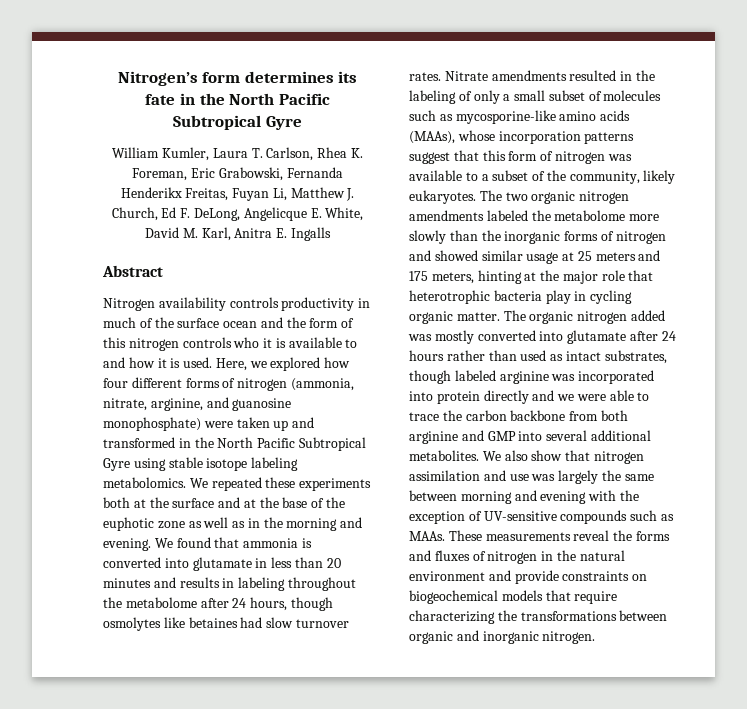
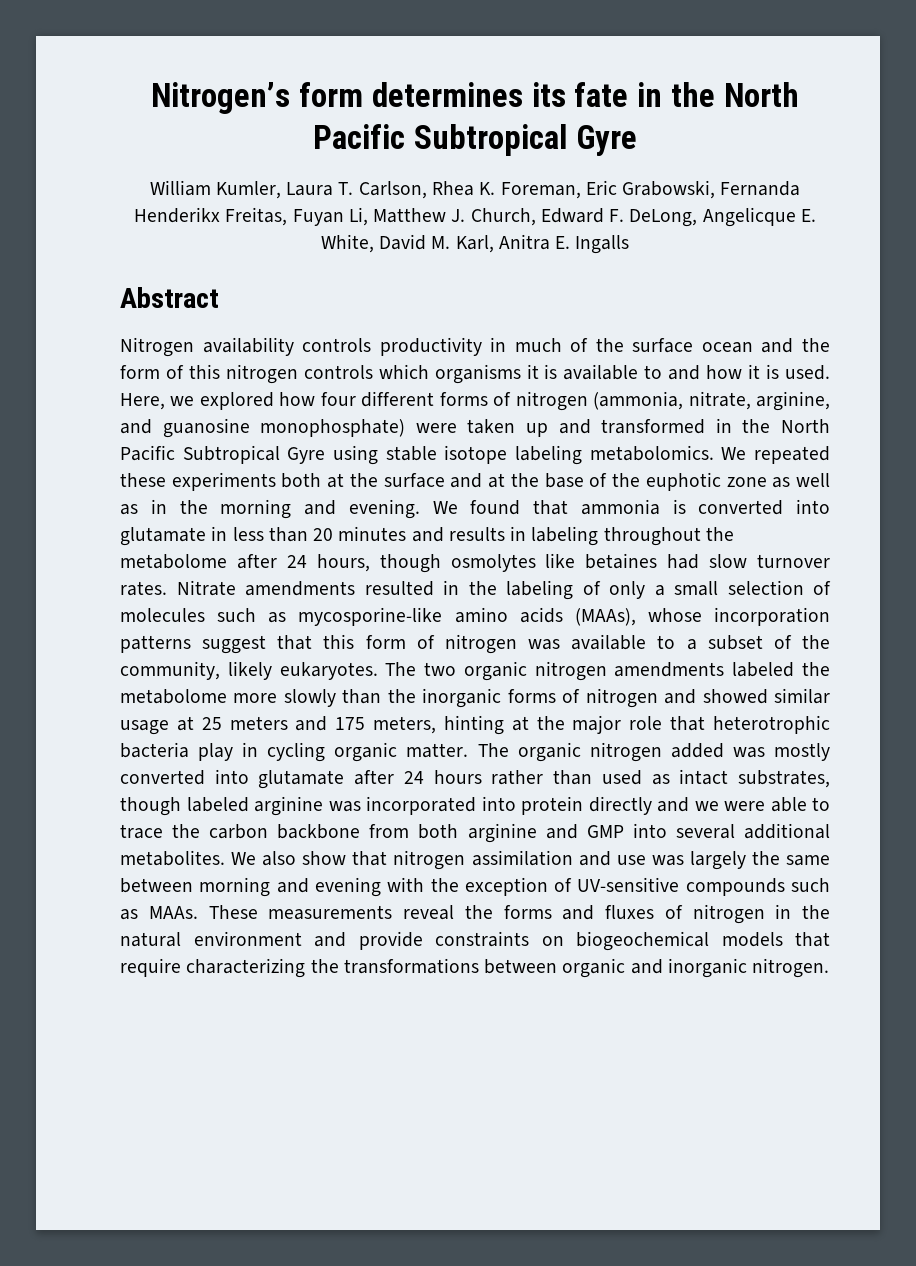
[161,207,177,218] Ed -> [540,208,604,223] Edward
[233,337,260,348] who -> [378,364,521,384] which organisms
[548,90,585,101] subset -> [727,580,804,595] selection

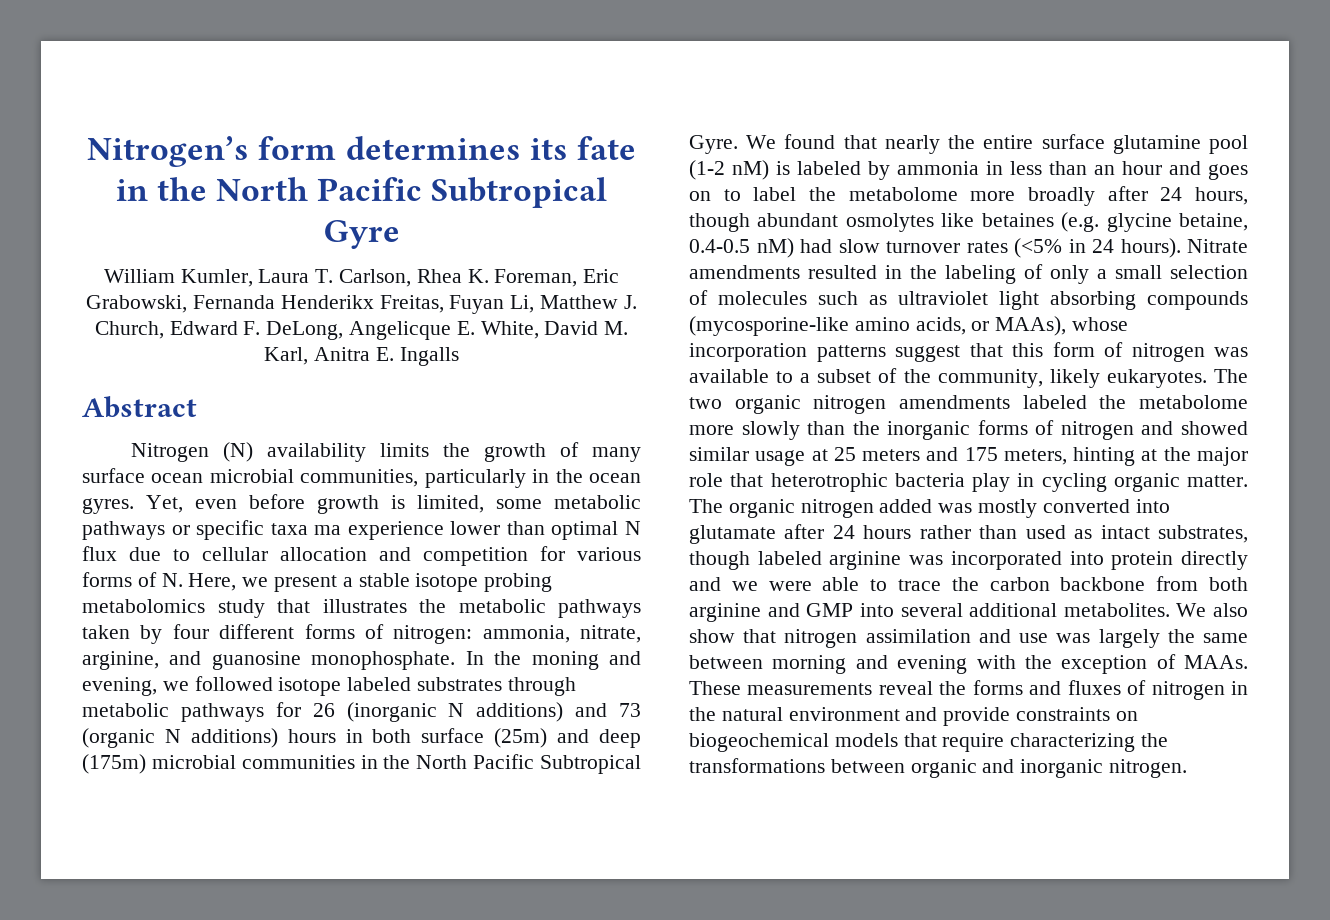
[202,337,830,356] [120,364,830,384] [120,392,316,410] availability controls productivity in much of the surface ocean and the form of this nitrogen controls which organisms it is available to and how it is used. Here, we explored how -> [223,442,641,462] [82,468,641,488] [82,494,641,514] [82,520,641,540] [82,546,641,566] [82,572,553,592] [82,599,641,618] [82,625,163,644] (N) availability limits the growth of many surface ocean microbial communities, particularly in the ocean gyres. Yet, even before growth is limited, some metabolic pathways or specific taxa ma experience lower than optimal N flux due to cellular allocation and competition for various forms of N. Here, we present a stable isotope probing metabolomics study that illustrates the metabolic pathways taken by
[515,391,684,411] nitrogen (ammonia, -> [393,625,570,644] nitrogen: ammonia,
[260,418,831,437] [120,445,830,465] [120,472,831,491] [120,499,830,519] [120,526,734,546] [120,554,227,569] monophosphate) were taken up and transformed in the North Pacific Subtropical Gyre using stable isotope labeling metabolomics. We repeated these experiments both at the surface and at the base of the euphotic zone as well as in the morning and evening. We found that ammonia is converted into glutamate in less than 20 minutes and results in labeling throughout the metabolome -> [311,651,642,670] [82,676,576,696] [82,702,641,722] [82,728,642,748] [82,754,641,774] [689,134,1248,154] [689,160,1248,180] [689,187,1095,206] monophosphate. In the moning and evening, we followed isotope labeled substrates through metabolic pathways for 26 (inorganic N additions) and 73 (organic N additions) hours in both surface (25m) and deep (175m) microbial communities in the North Pacific Subtropical Gyre. We found that nearly the entire surface glutamine pool (1-2 nM) is labeled by ammonia in less than an hour and goes on to label the metabolome more broadly
(441, 563) none -> [757,213,839,227] abundant
[667,554,830,569] [120,581,167,596] had slow turnover rates. -> [1061,212,1248,232] [689,238,1181,258] (e.g. glycine betaine, 0.4-0.5 nM) had slow turnover rates (<5% in 24 hours).
[298,607,636,626] mycosporine-like amino acids (MAAs), -> [898,291,1248,310] [689,316,1067,336] ultraviolet light absorbing compounds (mycosporine-like amino acids, or MAAs),
[577,877,830,896] [120,909,138,920] UV-sensitive compounds such as -> (1176, 661) none

